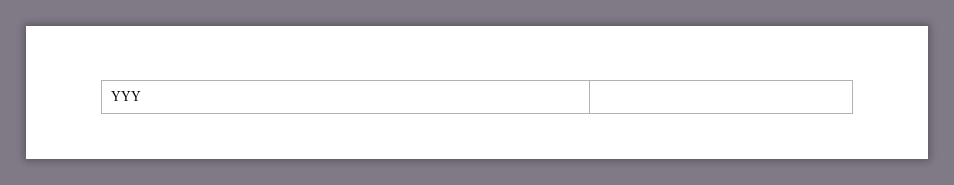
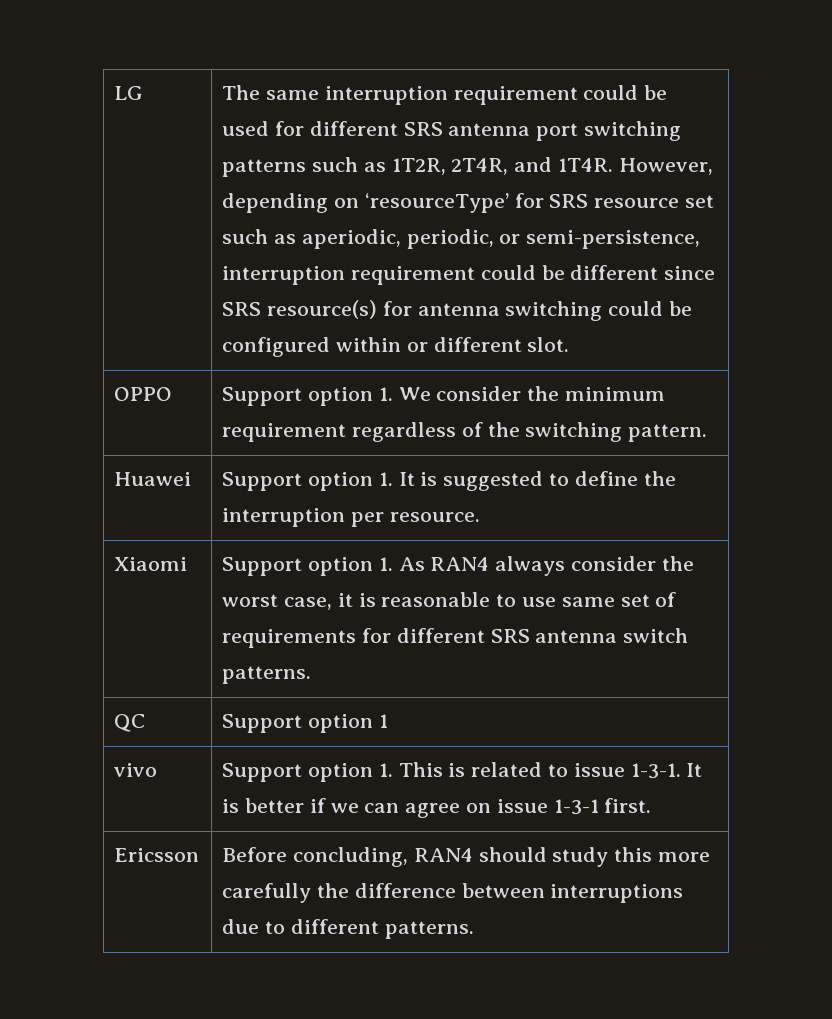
[111,91,142,101] YYY | -> [114,86,144,100] [222,85,668,105] [222,121,682,141] [222,157,713,177] [222,193,715,213] [222,229,701,249] [222,265,716,285] [222,300,693,321] [222,337,570,357] [114,387,173,401] [222,386,666,406] [222,422,708,442] [114,472,192,486] [222,471,676,491] [222,508,480,527] [114,557,188,571] [222,556,694,576] [222,592,677,610] [222,628,689,648] [222,666,312,684] [114,714,146,732] [222,714,388,733] [114,763,158,777] [222,762,703,782] [222,798,652,818] [114,848,200,862] [222,847,711,867] [222,883,684,903] [222,919,474,939] LG | The same interruption requirement could be used for different SRS antenna port switching patterns such as 1T2R, 2T4R, and 1T4R. However, depending on ‘resourceType’ for SRS resource set such as aperiodic, periodic, or semi-persistence, interruption requirement could be different since SRS resource(s) for antenna switching could be configured within or different slot. // OPPO | Support option 1. We consider the minimum requirement regardless of the switching pattern. // Huawei | Support option 1. It is suggested to define the interruption per resource. // Xiaomi | Support option 1. As RAN4 always consider the worst case, it is reasonable to use same set of requirements for different SRS antenna switch patterns. // QC | Support option 1 // vivo | Support option 1. This is related to issue 1-3-1. It is better if we can agree on issue 1-3-1 first. // Ericsson | Before concluding, RAN4 should study this more carefully the difference between interruptions due to different patterns.

